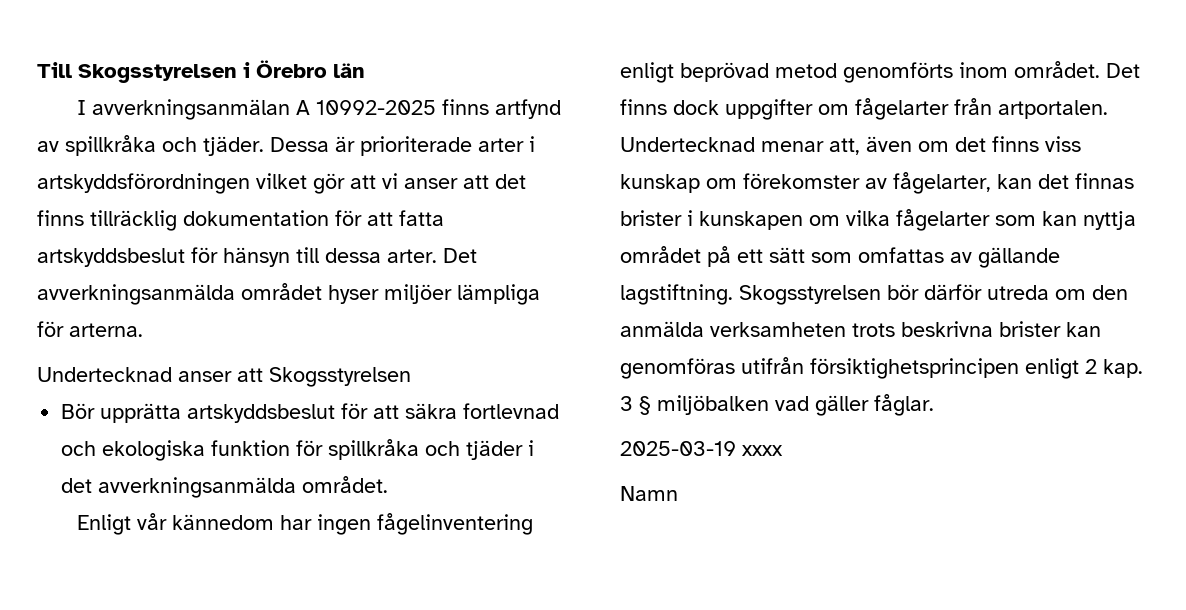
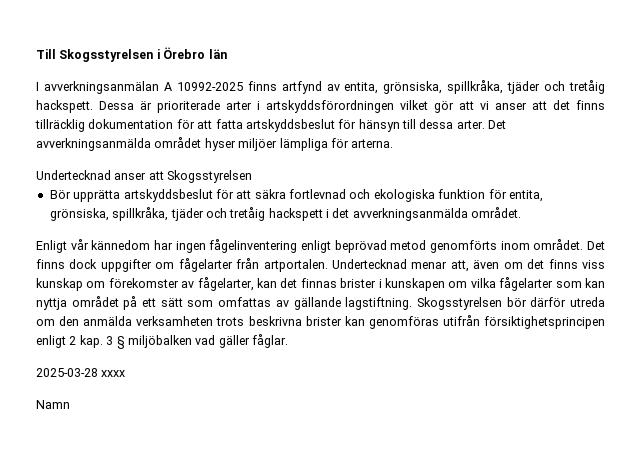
[65,135,264,156] spillkråka och tjäder. -> [344,80,606,94] [36,100,93,113] entita, grönsiska, spillkråka, tjäder och tretåig hackspett.
[328,439,524,460] spillkråka och tjäder -> [508,190,543,202] [49,207,323,221] entita, grönsiska, spillkråka, tjäder och tretåig hackspett
[620,441,736,456] 2025-03-19 -> [36,368,98,377] 2025-03-28

